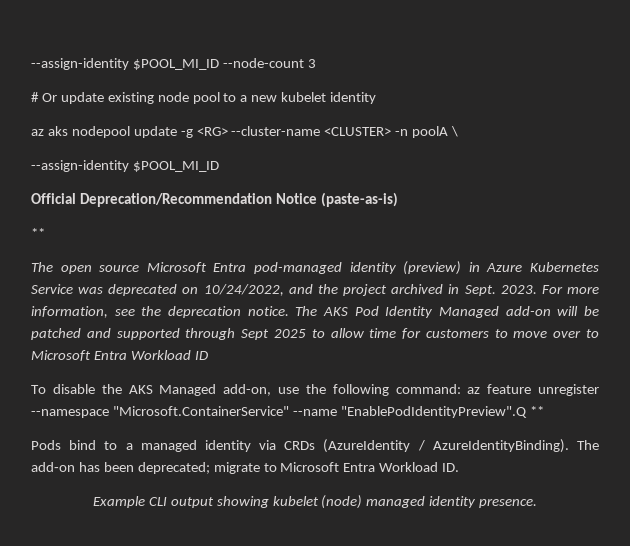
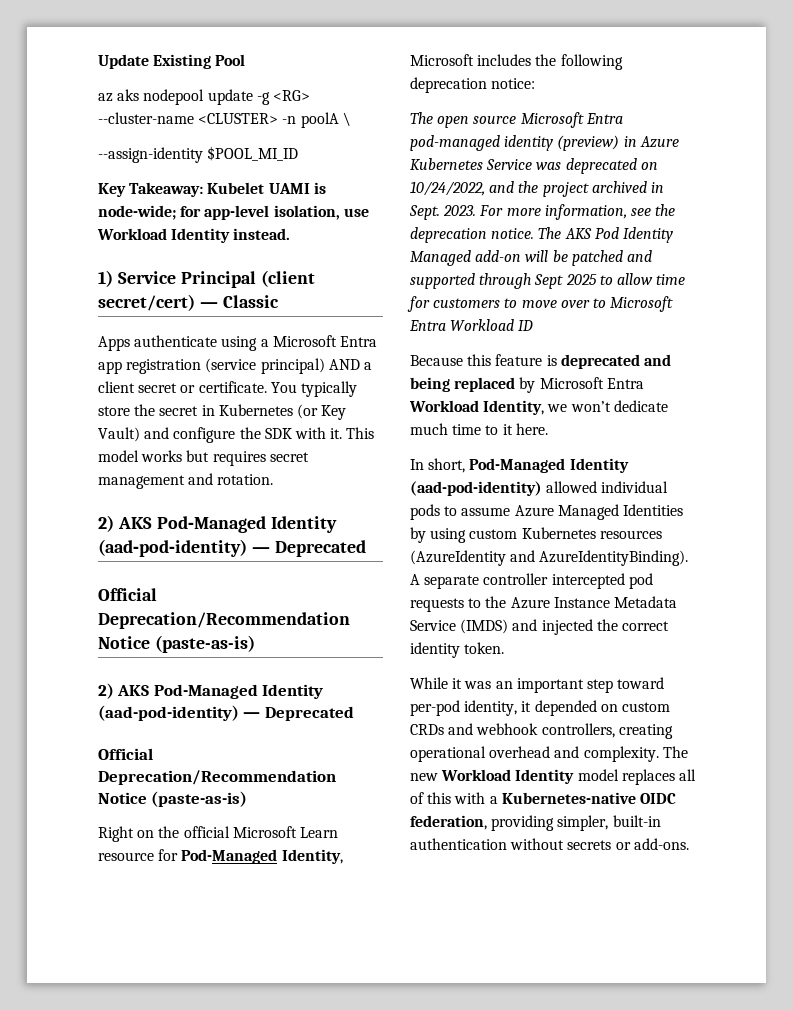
[31,58,316,70] [31,92,377,104] --assign-identity $POOL_MI_ID --node-count 3 // # Or update existing node pool to a new kubelet identity -> [98,54,246,69] Update Existing Pool
[31,192,398,207] [31,228,45,238] Official Deprecation/Recommendation Notice (paste-as-is) // ** -> [98,182,326,197] [98,205,369,220] [97,228,291,243] [98,270,315,288] [98,294,279,311] [98,335,377,351] [98,358,372,374] [98,381,357,397] [98,404,347,420] [98,427,375,443] [98,450,309,466] [98,473,274,489] [98,515,337,533] [98,539,366,557] [98,588,157,601] [98,612,350,629] [98,635,255,653] [98,683,324,699] [98,705,354,721] [98,748,153,760] [98,770,336,785] [98,791,248,807] [98,826,338,842] [98,849,343,864] [410,54,623,70] [410,77,536,93] Key Takeaway: Kubelet UAMI is node-wide; for app-level isolation, use Workload Identity instead. // 1) Service Principal (client secret/cert) — Classic // Apps authenticate using a Microsoft Entra app registration (service principal) AND a client secret or certificate. You typically store the secret in Kubernetes (or Key Vault) and configure the SDK with it. This model works but requires secret management and rotation. // 2) AKS Pod‑Managed Identity (aad‑pod‑identity) — Deprecated // Official Deprecation/Recommendation Notice (paste-as-is) // 2) AKS Pod-Managed Identity (aad-pod-identity) — Deprecated // Official Deprecation/Recommendation Notice (paste-as-is) // Right on the official Microsoft Learn resource for Pod-Managed Identity, Microsoft includes the following deprecation notice:
[31,384,599,396] [31,406,544,418] [31,439,599,453] [31,462,460,474] [92,495,538,509] To disable the AKS Managed add-on, use the following command: az feature unregister --namespace "Microsoft.ContainerService" --name "EnablePodIdentityPreview".Q ** // Pods bind to a managed identity via CRDs (AzureIdentity / AzureIdentityBinding). The add‑on has been deprecated; migrate to Microsoft Entra Workload ID. // Example CLI output showing kubelet (node) managed identity presence. -> [410,354,671,369] [410,377,644,393] [409,400,668,415] [410,423,548,435] [410,458,629,473] [410,481,669,496] [410,504,683,520] [410,527,662,543] [410,550,689,566] [410,573,653,589] [410,596,677,612] [410,619,669,635] [410,642,505,658] [410,677,665,693] [410,700,670,716] [410,723,673,739] [410,746,688,762] [410,769,696,785] [410,792,676,804] [410,815,661,831] [410,838,689,850] Because this feature is deprecated and being replaced by Microsoft Entra Workload Identity, we won’t dedicate much time to it here. // In short, Pod-Managed Identity (aad-pod-identity) allowed individual pods to assume Azure Managed Identities by using custom Kubernetes resources (AzureIdentity and AzureIdentityBinding). A separate controller intercepted pod requests to the Azure Instance Metadata Service (IMDS) and injected the correct identity token. // While it was an important step toward per-pod identity, it depended on custom CRDs and webhook controllers, creating operational overhead and complexity. The new Workload Identity model replaces all of this with a Kubernetes-native OIDC federation, providing simpler, built-in authentication without secrets or add-ons.

